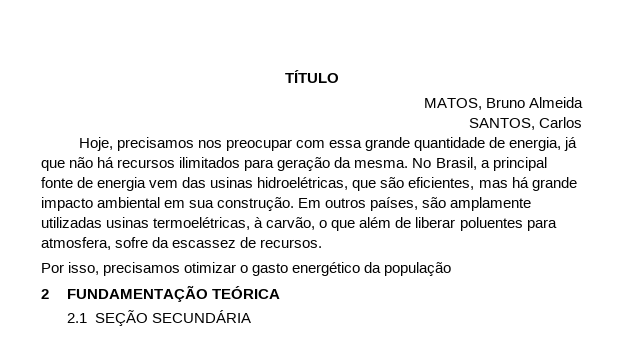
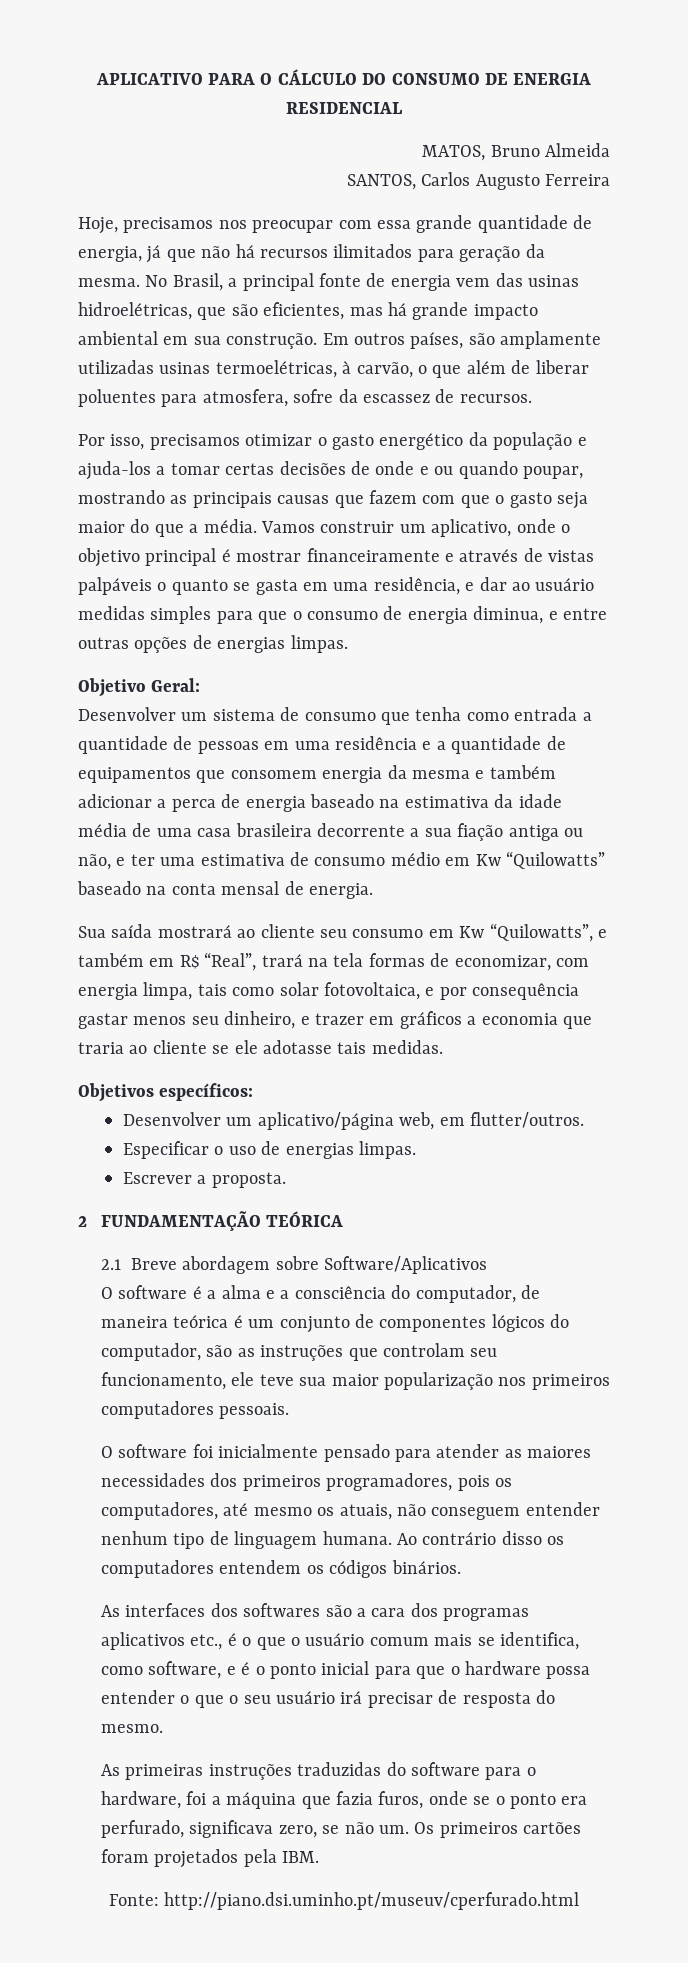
[284,70,339,83] TÍTULO -> [95,69,592,85] [286,102,402,114] APLICATIVO PARA O CÁLCULO DO CONSUMO DE ENERGIA RESIDENCIAL
(582, 122) none -> [475,174,610,190] Augusto Ferreira
[41,285,281,302] [67,310,251,326] // 2 FUNDAMENTAÇÃO TEÓRICA // 2.1 SEÇÃO SECUNDÁRIA -> [577,437,587,446] [78,461,583,480] [78,490,588,509] [78,519,570,537] [78,548,595,567] [78,577,595,595] [78,606,607,624] [78,635,348,653] [78,678,201,697] [78,707,592,725] [78,736,566,754] [78,765,556,783] [78,794,562,812] [78,823,583,841] [78,851,605,870] [77,881,373,899] [78,923,607,942] [78,952,589,971] [78,982,580,1000] [78,1011,592,1029] [78,1040,443,1054] [78,1083,254,1102] [122,1112,584,1130] [122,1141,416,1159] [122,1172,286,1188] [78,1211,344,1231] [100,1256,488,1274] [100,1285,540,1303] [100,1314,570,1333] [100,1343,498,1361] [100,1372,610,1390] [100,1401,290,1419] [100,1444,592,1462] [100,1473,512,1491] [100,1502,600,1520] [100,1531,565,1549] [100,1560,461,1578] [100,1603,530,1621] [100,1632,579,1650] [100,1661,591,1679] [100,1690,555,1708] [100,1724,163,1733] [100,1762,536,1780] [100,1791,588,1809] [100,1820,582,1838] [100,1849,320,1868] [108,1892,580,1910] e ajuda-los a tomar certas decisões de onde e ou quando poupar, mostrando as principais causas que fazem com que o gasto seja maior do que a média. Vamos construir um aplicativo, onde o objetivo principal é mostrar financeiramente e através de vistas palpáveis o quanto se gasta em uma residência, e dar ao usuário medidas simples para que o consumo de energia diminua, e entre outras opções de energias limpas. // Objetivo Geral: // Desenvolver um sistema de consumo que tenha como entrada a quantidade de pessoas em uma residência e a quantidade de equipamentos que consomem energia da mesma e também adicionar a perca de energia baseado na estimativa da idade média de uma casa brasileira decorrente a sua fiação antiga ou não, e ter uma estimativa de consumo médio em Kw “Quilowatts” baseado na conta mensal de energia. // Sua saída mostrará ao cliente seu consumo em Kw “Quilowatts”, e também em R$ “Real”, trará na tela formas de economizar, com energia limpa, tais como solar fotovoltaica, e por consequência gastar menos seu dinheiro, e trazer em gráficos a economia que traria ao cliente se ele adotasse tais medidas. // Objetivos específicos: // Desenvolver um aplicativo/página web, em flutter/outros. // Especificar o uso de energias limpas. // Escrever a proposta. // 2 FUNDAMENTAÇÃO TEÓRICA // 2.1 Breve abordagem sobre Software/Aplicativos // O software é a alma e a consciência do computador, de maneira teórica é um conjunto de componentes lógicos do computador, são as instruções que controlam seu funcionamento, ele teve sua maior popularização nos primeiros computadores pessoais. // O software foi inicialmente pensado para atender as maiores necessidades dos primeiros programadores, pois os computadores, até mesmo os atuais, não conseguem entender nenhum tipo de linguagem humana. Ao contrário disso os computadores entendem os códigos binários. // As interfaces dos softwares são a cara dos programas aplicativos etc., é o que o usuário comum mais se identifica, como software, e é o ponto inicial para que o hardware possa entender o que o seu usuário irá precisar de resposta do mesmo. // As primeiras instruções traduzidas do software para o hardware, foi a máquina que fazia furos, onde se o ponto era perfurado, significava zero, se não um. Os primeiros cartões foram projetados pela IBM. // Fonte: http://piano.dsi.uminho.pt/museuv/cperfurado.html

